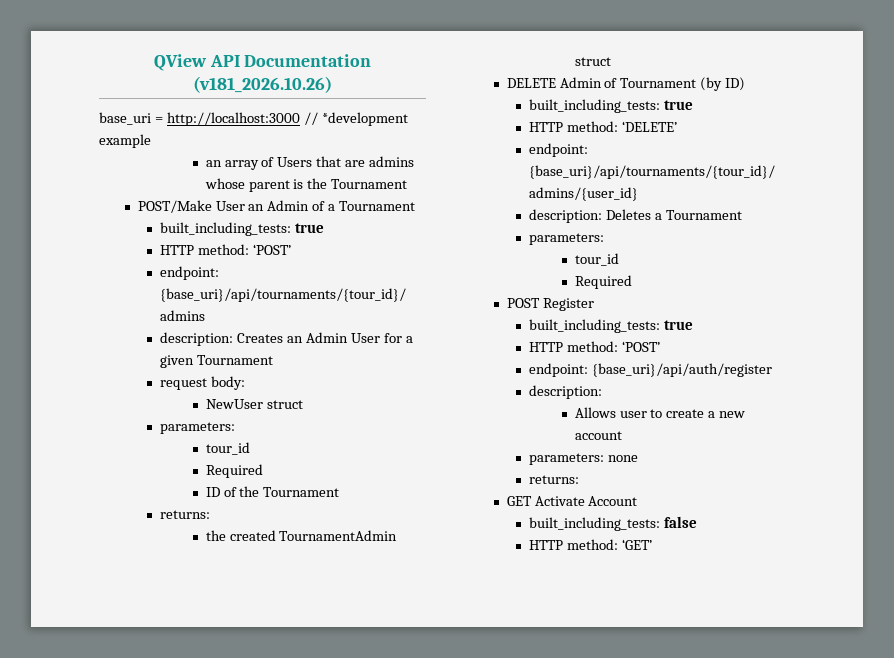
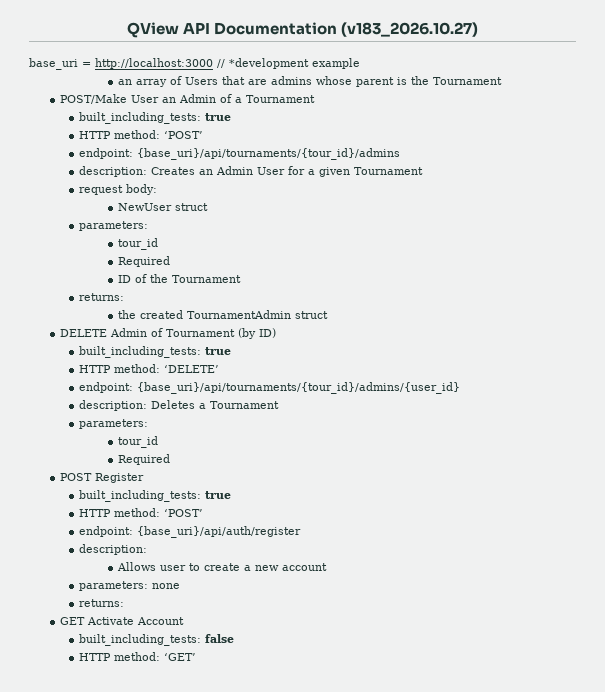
[193,76,332,93] (v181_2026.10.26) -> [341,22,479,37] (v183_2026.10.27)

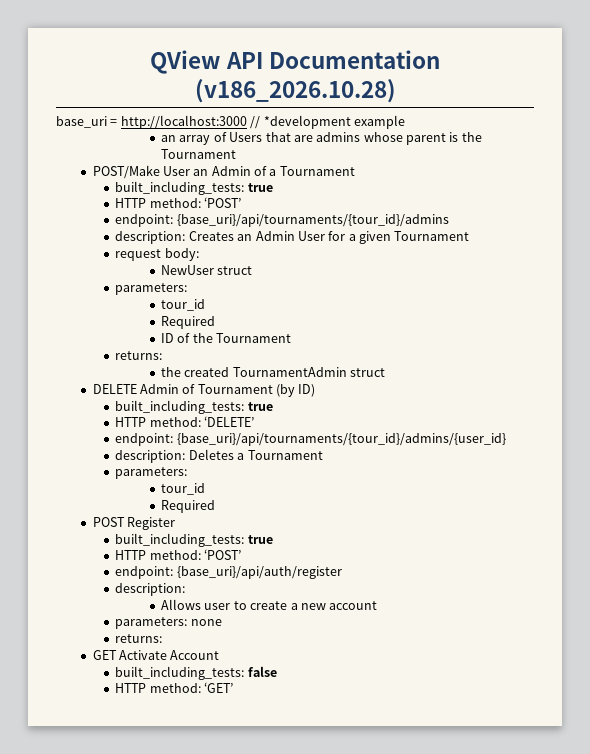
[341,22,479,37] (v183_2026.10.27) -> [194,79,396,103] (v186_2026.10.28)

